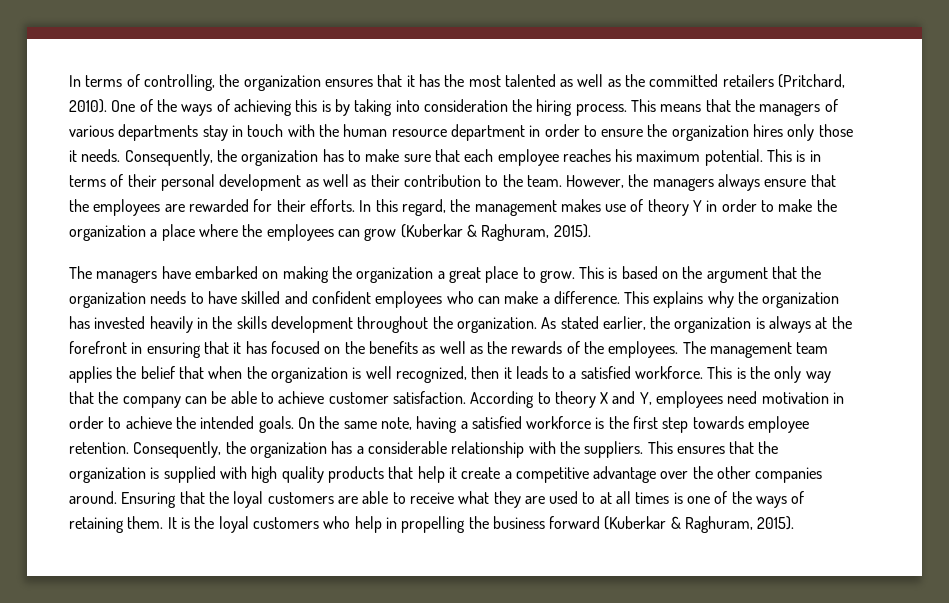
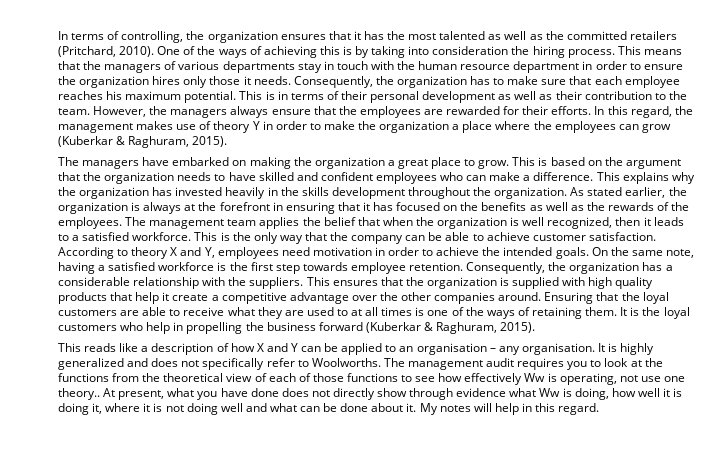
(795, 523) none -> [58,343,655,355] [58,358,663,370] [58,373,685,385] [58,388,683,400] [58,403,600,415] // This reads like a description of how X and Y can be applied to an organisation – any organisation. It is highly generalized and does not specifically refer to Woolworths. The management audit requires you to look at the functions from the theoretical view of each of those functions to see how effectively Ww is operating, not use one theory.. At present, what you have done does not directly show through evidence what Ww is doing, how well it is doing it, where it is not doing well and what can be done about it. My notes will help in this regard.

